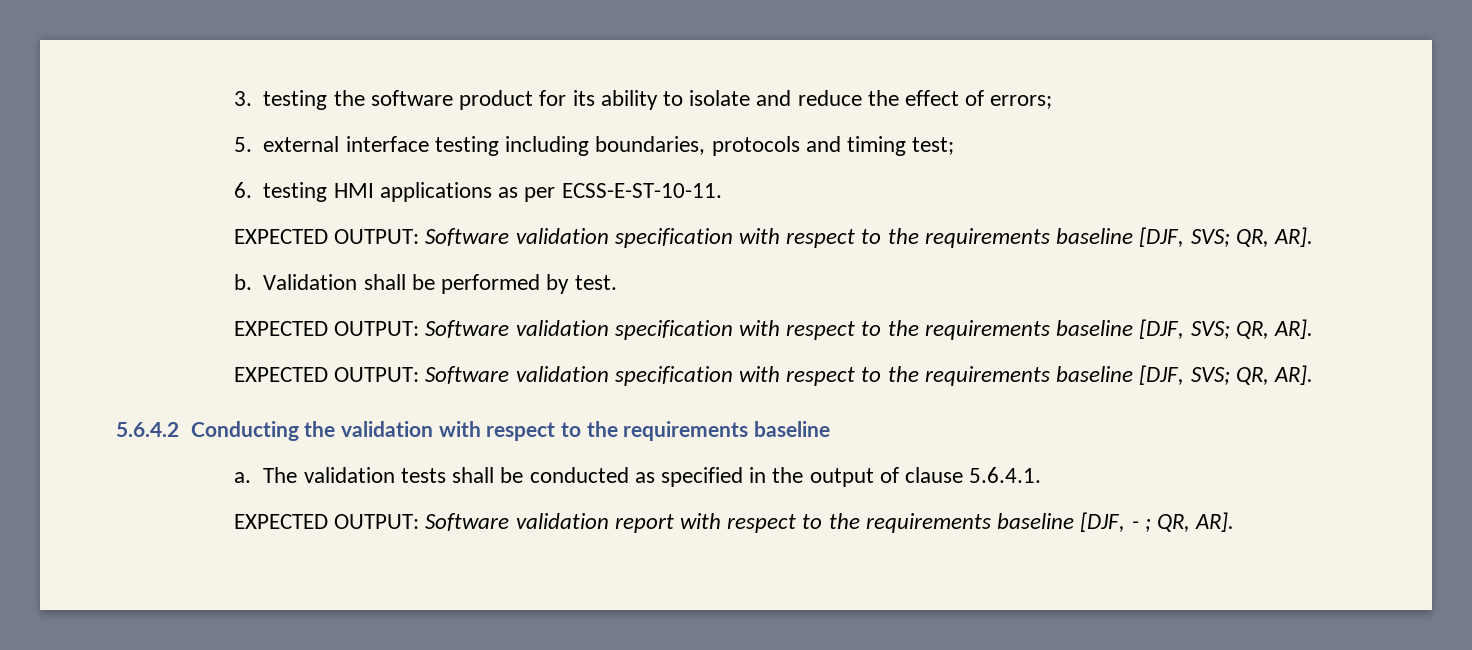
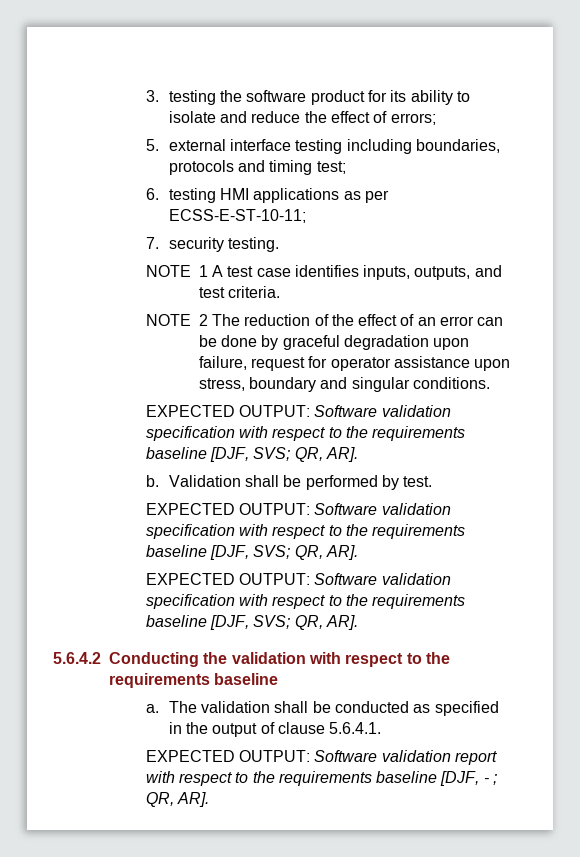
[561,183,722,198] ECSS-E-ST-10-11. -> [168,209,306,223] [145,237,280,252] [145,265,502,280] [198,286,280,298] [145,314,504,326] [198,335,470,350] [198,356,511,371] [198,377,490,392] ECSS-E-ST-10-11; // 7. security testing. // NOTE 1 A test case identifies inputs, outputs, and test criteria. // NOTE 2 The reduction of the effect of an error can be done by graceful degradation upon failure, request for operator assistance upon stress, boundary and singular conditions.
[400,468,446,483] tests -> (271, 707) none

